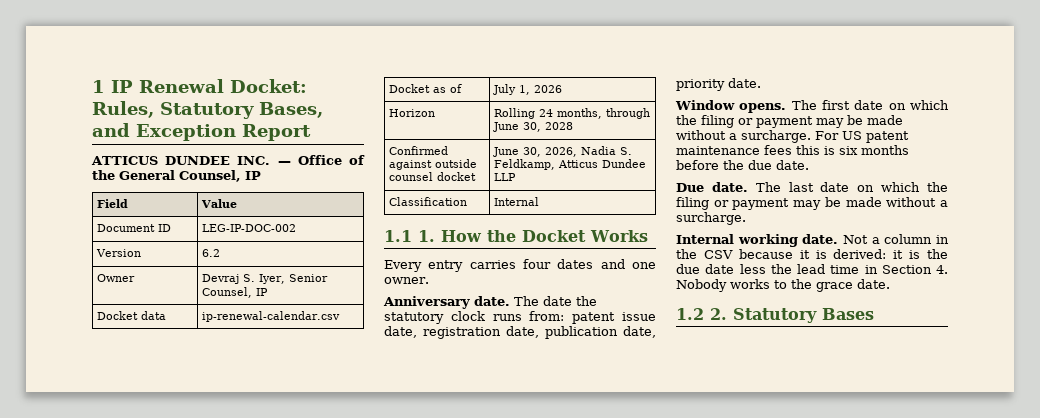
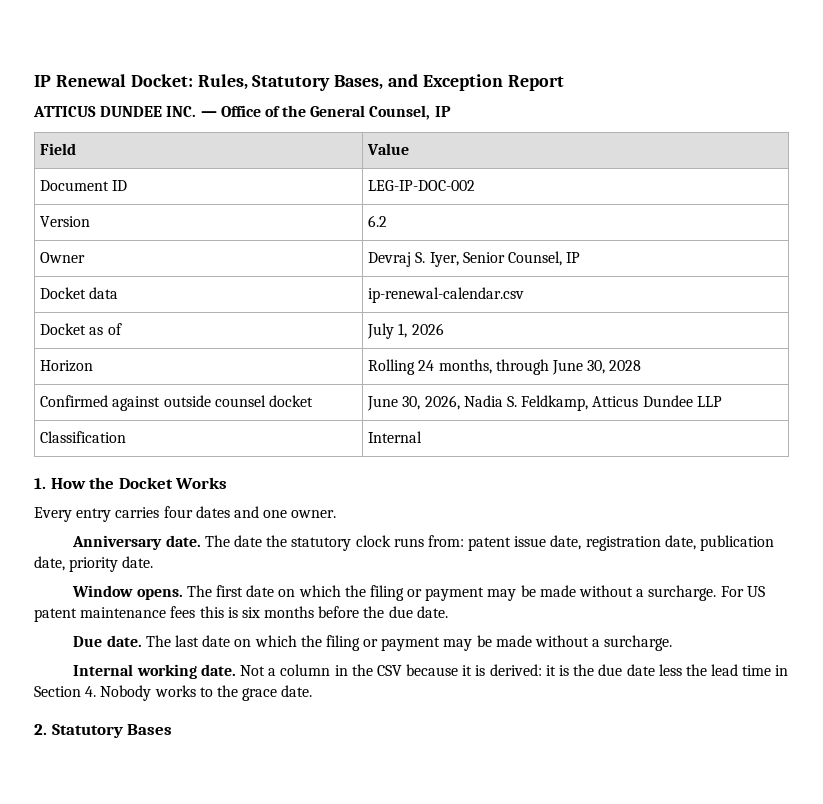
[92,80,105,93] 1 -> (34, 81) none
[384,230,412,242] 1.1 -> (423, 437) none
[676,308,704,320] 1.2 -> (313, 691) none

